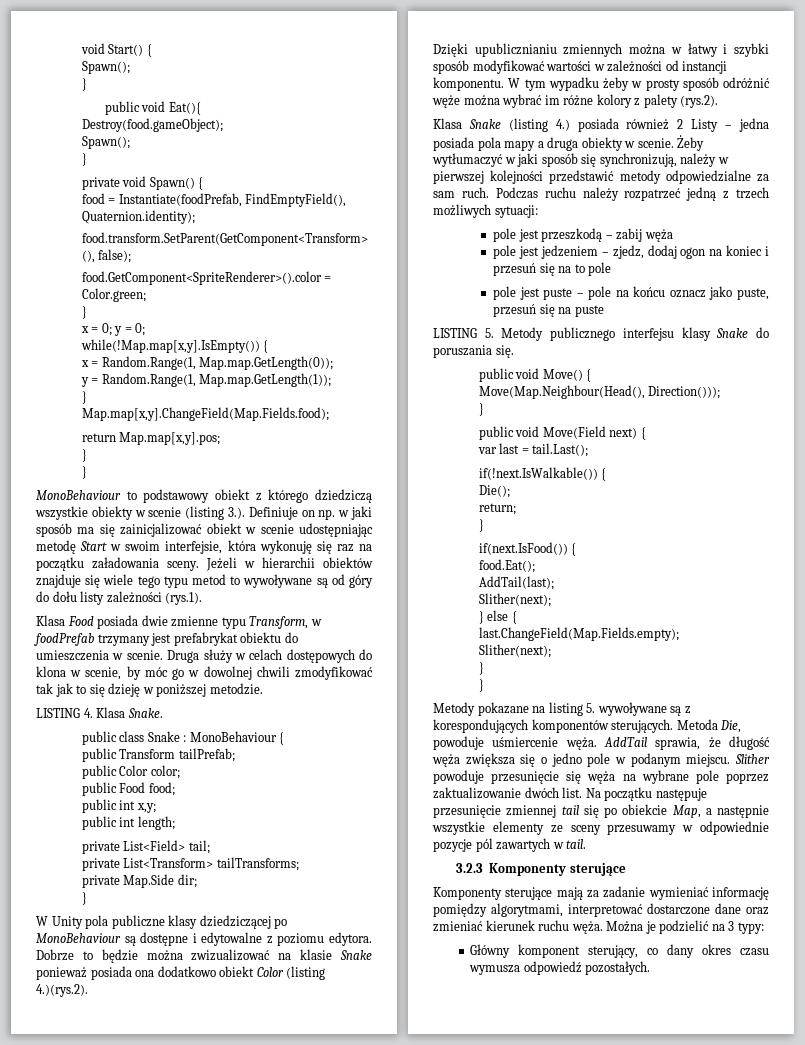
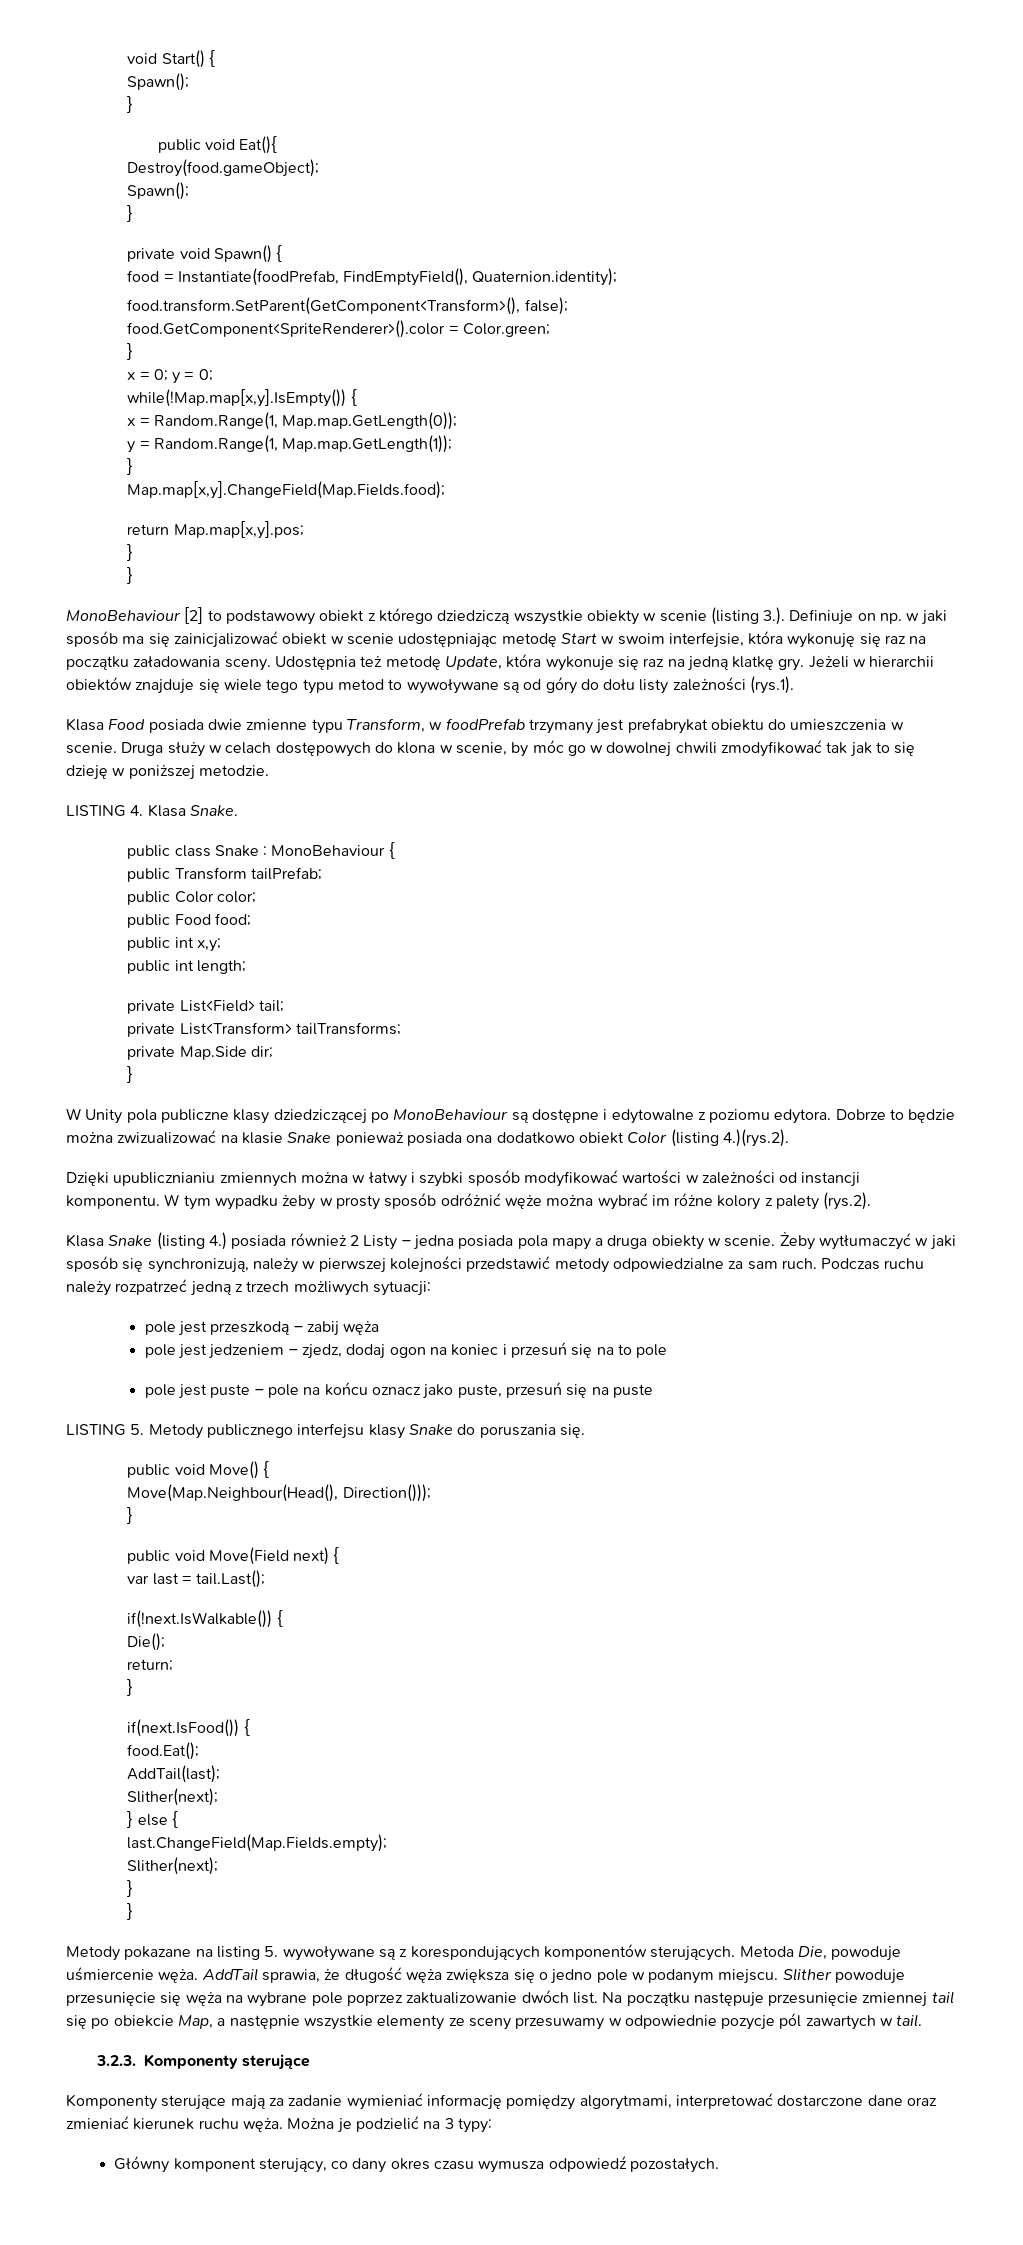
(121, 495) none -> [184,607,204,624] [2]
(199, 566) none -> [274,654,805,671] Udostępnia też metodę Update, która wykonuje się raz na jedną klatkę gry.
[455,863,483,873] 3.2.3 -> [95,2055,136,2066] 3.2.3.

